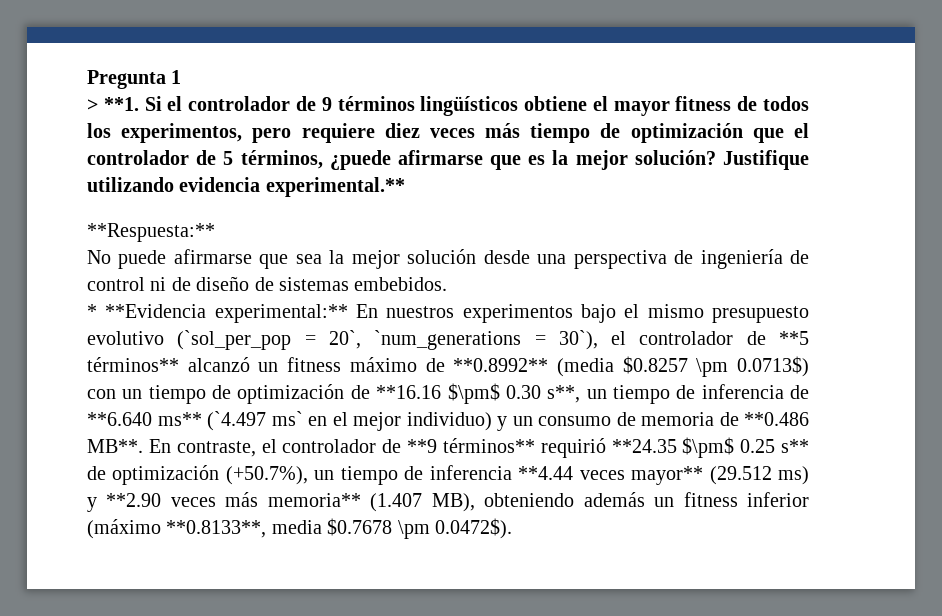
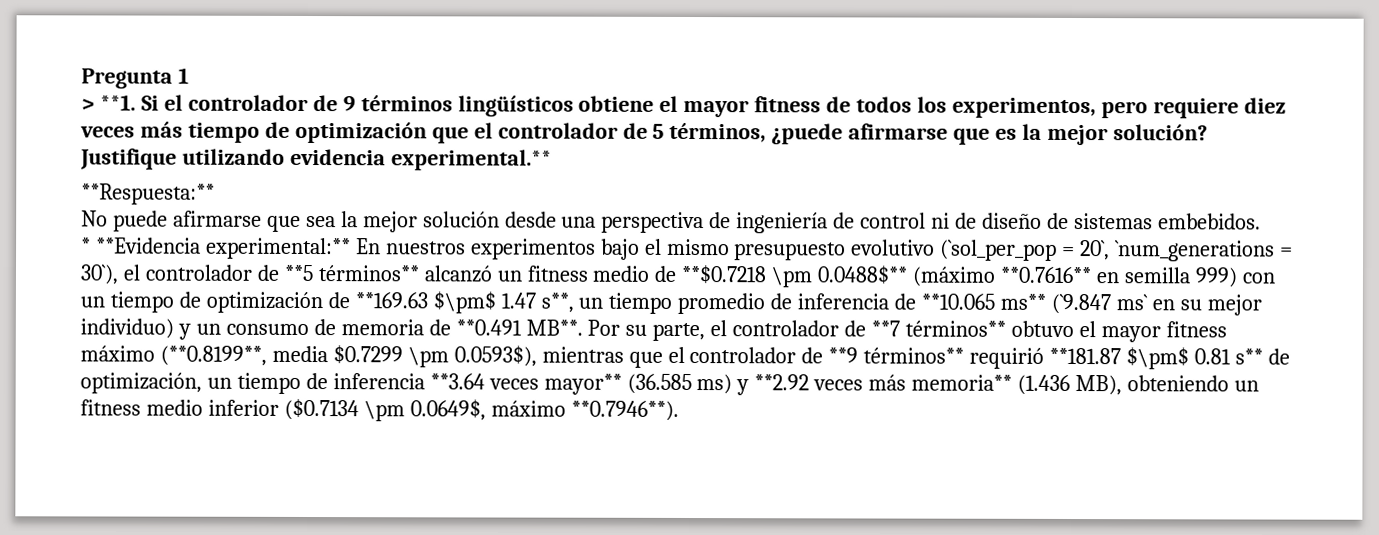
[349,356,809,377] máximo de **0.8992** (media $0.8257 \pm 0.0713$) -> [592,264,1238,288] medio de **$0.7218 \pm 0.0488$** (máximo **0.7616** en semilla 999)
[376,383,541,404] **16.16 $\pm$ 0.30 -> [354,291,536,314] **169.63 $\pm$ 1.47
(670, 394) none -> [677,292,766,315] promedio
[87,411,266,431] **6.640 ms** (`4.497 -> [921,293,1111,315] **10.065 ms** (`9.847
[332,412,348,426] el -> [1179,299,1202,311] su
[744,412,809,426] [87,439,256,457] **0.486 MB**. En contraste, -> [455,319,1227,343] [80,345,663,368] **0.491 MB**. Por su parte, el controlador de **7 términos** obtuvo el mayor fitness máximo (**0.8199**, media $0.7299 \pm 0.0593$), mientras que
[611,437,809,458] [87,465,574,485] **24.35 $\pm$ 0.25 s** de optimización (+50.7%), un tiempo de inferencia **4.44 -> [1049,347,1290,370] [80,372,485,394] **181.87 $\pm$ 0.81 s** de optimización, un tiempo de inferencia **3.64
[709,466,772,485] (29.512 -> [626,373,692,395] (36.585
[106,493,162,507] **2.90 -> [754,374,810,391] **2.92
[370,493,423,512] (1.407 -> [1017,374,1071,395] (1.436
[583,492,810,507] [87,518,512,539] además un fitness inferior (máximo **0.8133**, media $0.7678 \pm 0.0472$). -> [1233,380,1259,392] [80,398,679,422] un fitness medio inferior ($0.7134 \pm 0.0649$, máximo **0.7946**).

